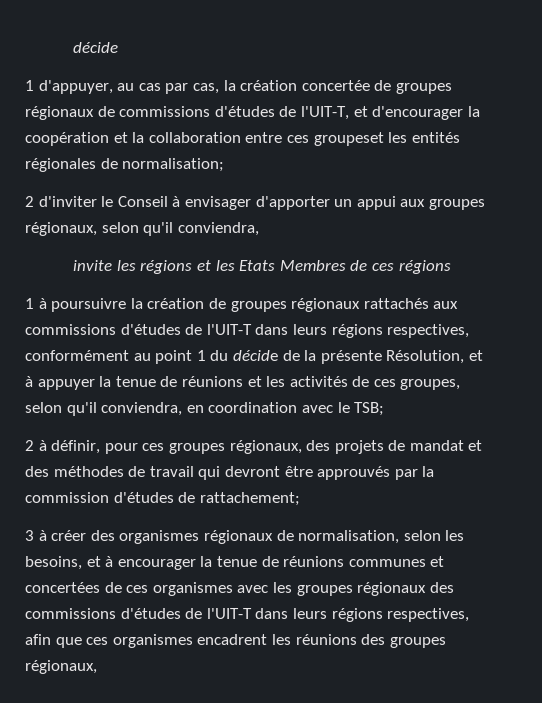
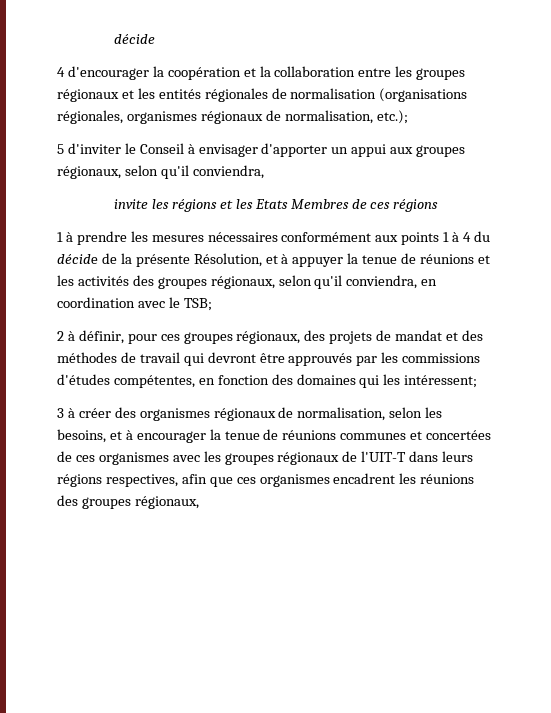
[25,80,452,94] [25,106,368,120] 1 d'appuyer, au cas par cas, la création concertée de groupes régionaux de commissions d'études de l'UIT-T, et -> [57,67,65,77] 4
[286,132,460,146] [25,158,225,172] [25,196,34,207] ces groupeset les entités régionales de normalisation; // 2 -> [395,66,466,80] [57,88,468,102] [57,110,408,124] [57,144,64,154] les groupes régionaux et les entités régionales de normalisation (organisations régionales, organismes régionaux de normalisation, etc.); // 5
[51,298,459,312] [25,324,470,338] [25,350,206,364] poursuivre la création de groupes régionaux rattachés aux commissions d'études de l'UIT-T dans leurs régions respectives, conformément au point 1 -> [76,231,472,245] prendre les mesures nécessaires conformément aux points 1 à 4
[352,376,461,390] de ces groupes, -> [132,275,275,289] des groupes régionaux,
[422,466,435,477] [25,492,300,506] la commission d'études de rattachement; -> [381,352,481,363] [57,374,478,388] les commissions d'études compétentes, en fonction des domaines qui les intéressent;
[429,582,454,593] [25,608,181,619] des commissions d'études -> (340, 458) none

